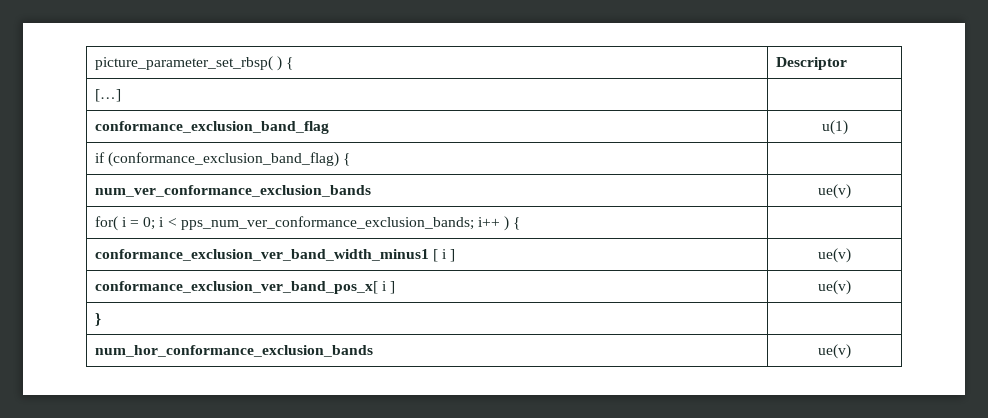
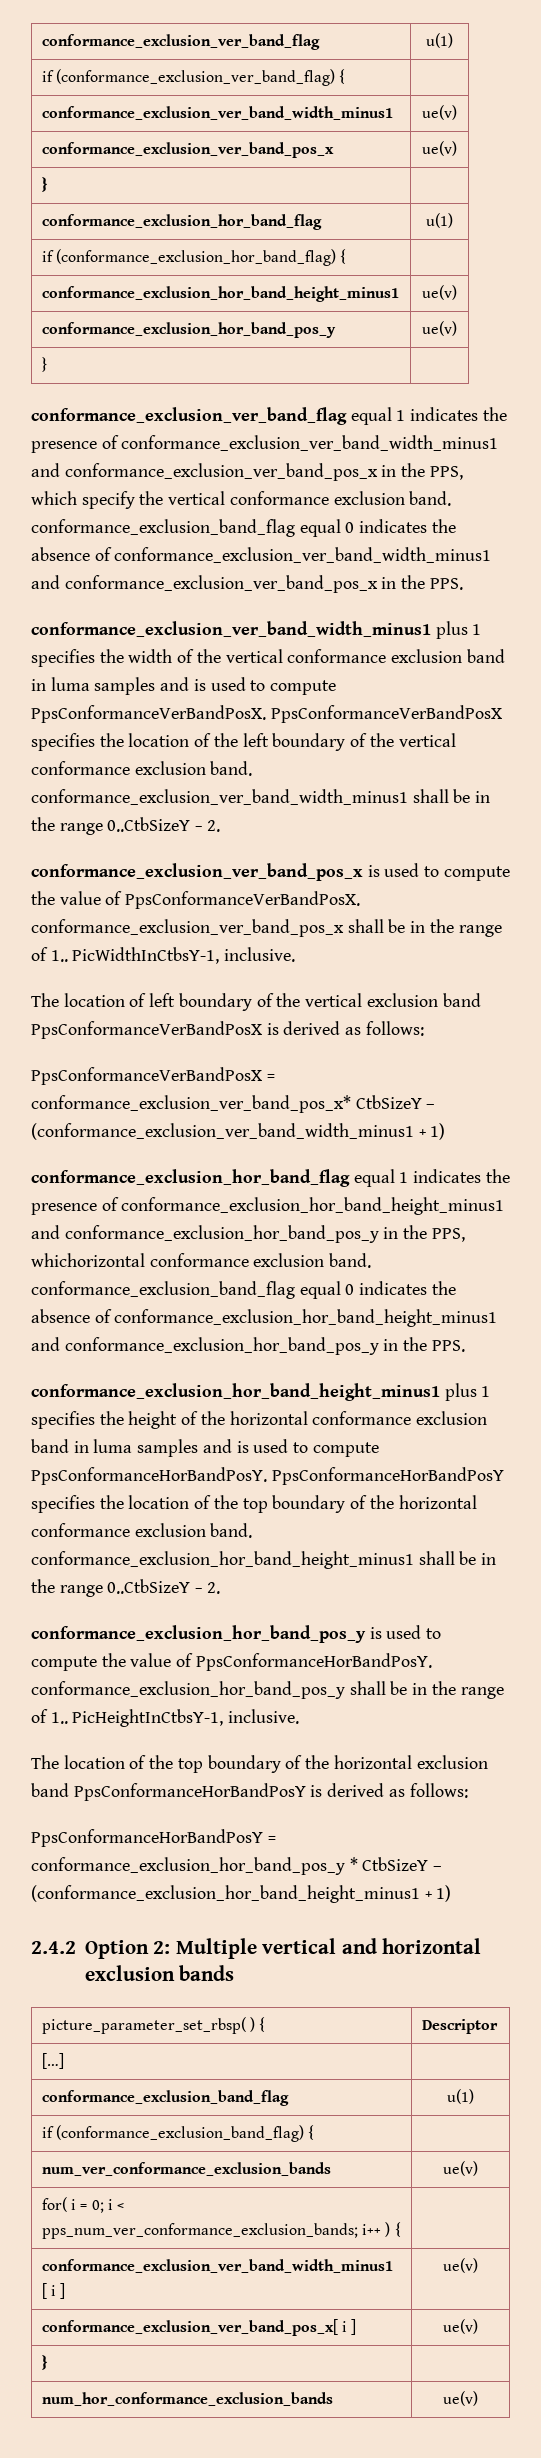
(94, 63) none -> [41,34,320,50] [426,33,453,48] [41,69,346,86] [41,106,393,120] [422,105,457,120] [41,142,334,158] [422,141,457,156] [41,177,48,192] [41,214,322,230] [426,213,453,228] [41,249,347,266] [41,286,399,302] [422,285,457,300] [41,322,336,338] [422,321,457,336] [41,357,47,372] [31,407,507,425] [31,435,499,453] [31,463,463,481] [31,491,452,509] [31,519,456,537] [31,547,492,563] [31,575,463,593] [31,621,482,639] [31,649,505,667] [31,677,337,695] [31,705,502,723] [31,733,456,751] [31,761,253,776] [31,789,491,805] [31,817,220,835] [31,863,510,881] [31,891,361,909] [31,919,502,937] [31,947,296,964] [31,993,481,1011] [31,1021,424,1039] [31,1067,275,1085] [31,1095,436,1113] [31,1123,446,1140] [31,1169,510,1187] [31,1197,505,1215] [31,1225,465,1243] [31,1253,372,1268] [31,1281,456,1299] [31,1309,498,1327] [31,1337,465,1355] [31,1383,491,1401] [31,1411,488,1429] [31,1439,379,1457] [31,1467,504,1485] [31,1495,477,1513] [31,1523,253,1538] [31,1551,497,1569] [31,1579,220,1597] [31,1625,442,1643] [31,1653,432,1671] [31,1681,504,1699] [31,1709,300,1727] [31,1755,488,1773] [31,1783,468,1801] [31,1829,276,1847] [31,1857,443,1875] [31,1885,452,1903] [31,1938,482,1959] [84,1965,235,1981] conformance_exclusion_ver_band_flag | u(1) // if (conformance_exclusion_ver_band_flag) { | // conformance_exclusion_ver_band_width_minus1 | ue(v) // conformance_exclusion_ver_band_pos_x | ue(v) // } | // conformance_exclusion_hor_band_flag | u(1) // if (conformance_exclusion_hor_band_flag) { | // conformance_exclusion_hor_band_height_minus1 | ue(v) // conformance_exclusion_hor_band_pos_y | ue(v) // } | // conformance_exclusion_ver_band_flag equal 1 indicates the presence of conformance_exclusion_ver_band_width_minus1 and conformance_exclusion_ver_band_pos_x in the PPS, which specify the vertical conformance exclusion band. conformance_exclusion_band_flag equal 0 indicates the absence of conformance_exclusion_ver_band_width_minus1 and conformance_exclusion_ver_band_pos_x in the PPS. // conformance_exclusion_ver_band_width_minus1 plus 1 specifies the width of the vertical conformance exclusion band in luma samples and is used to compute PpsConformanceVerBandPosX. PpsConformanceVerBandPosX specifies the location of the left boundary of the vertical conformance exclusion band. conformance_exclusion_ver_band_width_minus1 shall be in the range 0..CtbSizeY − 2. // conformance_exclusion_ver_band_pos_x is used to compute the value of PpsConformanceVerBandPosX. conformance_exclusion_ver_band_pos_x shall be in the range of 1.. PicWidthInCtbsY-1, inclusive. // The location of left boundary of the vertical exclusion band PpsConformanceVerBandPosX is derived as follows: // PpsConformanceVerBandPosX = conformance_exclusion_ver_band_pos_x* CtbSizeY – (conformance_exclusion_ver_band_width_minus1 + 1) // conformance_exclusion_hor_band_flag equal 1 indicates the presence of conformance_exclusion_hor_band_height_minus1 and conformance_exclusion_hor_band_pos_y in the PPS, whichorizontal conformance exclusion band. conformance_exclusion_band_flag equal 0 indicates the absence of conformance_exclusion_hor_band_height_minus1 and conformance_exclusion_hor_band_pos_y in the PPS. // conformance_exclusion_hor_band_height_minus1 plus 1 specifies the height of the horizontal conformance exclusion band in luma samples and is used to compute PpsConformanceHorBandPosY. PpsConformanceHorBandPosY specifies the location of the top boundary of the horizontal conformance exclusion band. conformance_exclusion_hor_band_height_minus1 shall be in the range 0..CtbSizeY − 2. // conformance_exclusion_hor_band_pos_y is used to compute the value of PpsConformanceHorBandPosY. conformance_exclusion_hor_band_pos_y shall be in the range of 1.. PicHeightInCtbsY-1, inclusive. // The location of the top boundary of the horizontal exclusion band PpsConformanceHorBandPosY is derived as follows: // PpsConformanceHorBandPosY = conformance_exclusion_hor_band_pos_y * CtbSizeY – (conformance_exclusion_hor_band_height_minus1 + 1) // 2.4.2 Option 2: Multiple vertical and horizontal exclusion bands //

